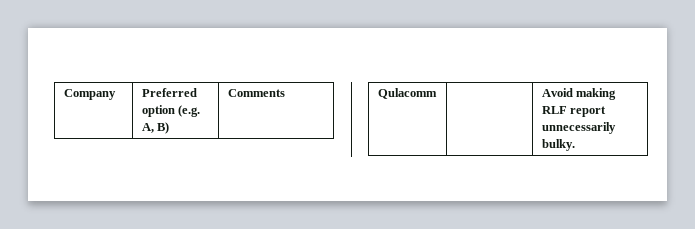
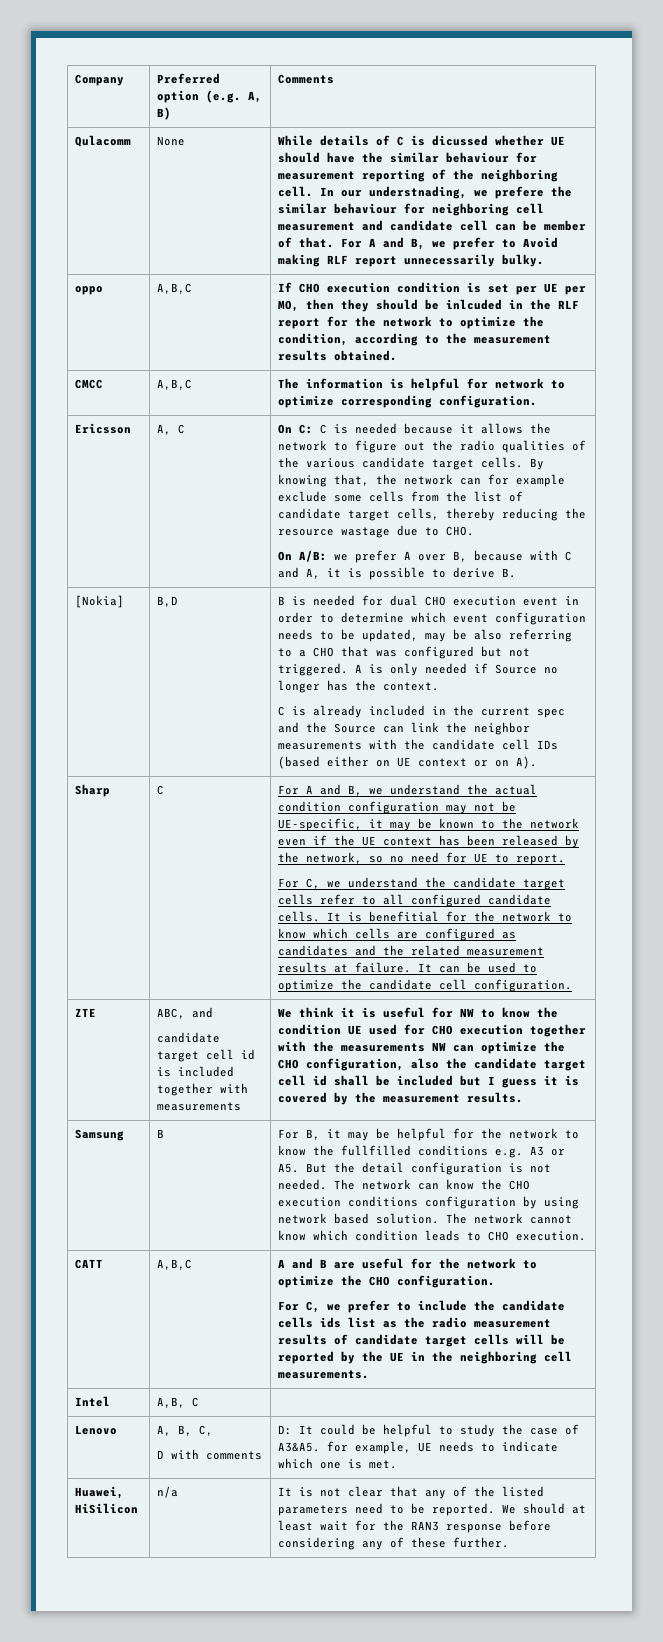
(437, 93) | -> [156,136,185,146] [277,135,565,146] [277,152,537,163] [277,169,558,182] [277,186,572,199] [277,203,544,216] [277,220,586,231] [277,237,516,250] None | While details of C is dicussed whether UE should have the similar behaviour for measurement reporting of the neighboring cell. In our understnading, we prefere the similar behaviour for neighboring cell measurement and candidate cell can be member of that. For A and B, we prefer to
(575, 145) none -> [74,286,103,295] [156,283,192,294] [277,282,586,295] [277,299,579,312] [277,316,544,329] [277,333,551,346] [277,350,397,361] [74,379,103,389] [156,379,192,390] [277,378,565,391] [277,395,537,408] [74,423,131,434] [156,424,185,435] [277,423,551,434] [277,440,586,453] [277,457,544,470] [277,474,565,487] [277,491,523,502] [277,508,586,521] [277,525,474,538] [277,550,572,563] [277,567,516,580] [74,595,124,608] [156,596,178,607] [277,595,579,606] [277,612,586,625] [277,629,572,642] [277,646,530,659] [277,663,558,676] [277,680,439,693] [277,705,565,718] [277,722,530,735] [277,739,558,750] [277,756,537,769] [74,784,110,797] [156,785,164,795] [277,784,537,796] [277,801,516,814] [277,818,579,831] [277,835,579,848] [277,852,565,865] [277,877,565,890] [277,894,551,907] [277,911,572,922] [277,928,516,941] [277,945,544,956] [277,962,537,973] [277,979,572,992] [74,1008,96,1017] [156,1007,213,1019] [156,1032,220,1043] [156,1049,255,1062] [156,1066,234,1077] [156,1083,248,1096] [156,1102,241,1111] [277,1007,558,1018] [277,1024,586,1037] [277,1041,565,1054] [277,1058,586,1071] [277,1075,579,1088] [277,1092,523,1105] [74,1129,124,1141] [156,1129,164,1138] [277,1128,579,1141] [277,1145,565,1158] [277,1162,551,1175] [277,1179,530,1190] [277,1196,579,1209] [277,1213,572,1224] [277,1230,586,1241] [74,1259,103,1269] [156,1259,192,1270] [277,1258,537,1269] [277,1275,495,1288] [277,1300,565,1313] [277,1317,551,1328] [277,1334,565,1347] [277,1351,572,1364] [277,1370,369,1379] [74,1396,110,1407] [156,1397,199,1408] [74,1425,117,1435] [156,1425,213,1436] [156,1449,262,1460] [277,1424,579,1437] [277,1441,558,1454] [277,1458,397,1469] [74,1486,124,1499] [74,1503,138,1514] [156,1486,178,1498] [277,1486,544,1499] [277,1503,586,1516] [277,1520,551,1533] [277,1537,509,1550] // oppo | A,B,C | If CHO execution condition is set per UE per MO, then they should be inlcuded in the RLF report for the network to optimize the condition, according to the measurement results obtained. // CMCC | A,B,C | The information is helpful for network to optimize corresponding configuration. // Ericsson | A, C | On C: C is needed because it allows the network to figure out the radio qualities of the various candidate target cells. By knowing that, the network can for example exclude some cells from the list of candidate target cells, thereby reducing the resource wastage due to CHO. // On A/B: we prefer A over B, because with C and A, it is possible to derive B. // [Nokia] | B,D | B is needed for dual CHO execution event in order to determine which event configuration needs to be updated, may be also referring to a CHO that was configured but not triggered. A is only needed if Source no longer has the context. // C is already included in the current spec and the Source can link the neighbor measurements with the candidate cell IDs (based either on UE context or on A). // Sharp | C | For A and B, we understand the actual condition configuration may not be UE-specific, it may be known to the network even if the UE context has been released by the network, so no need for UE to report. // For C, we understand the candidate target cells refer to all configured candidate cells. It is benefitial for the network to know which cells are configured as candidates and the related measurement results at failure. It can be used to optimize the candidate cell configuration. // ZTE | ABC, and // candidate target cell id is included together with measurements | We think it is useful for NW to know the condition UE used for CHO execution together with the measurements NW can optimize the CHO configuration, also the candidate target cell id shall be included but I guess it is covered by the measurement results. // Samsung | B | For B, it may be helpful for the network to know the fullfilled conditions e.g. A3 or A5. But the detail configuration is not needed. The network can know the CHO execution conditions configuration by using network based solution. The network cannot know which condition leads to CHO execution. // CATT | A,B,C | A and B are useful for the network to optimize the CHO configuration. // For C, we prefer to include the candidate cells ids list as the radio measurement results of candidate target cells will be reported by the UE in the neighboring cell measurements. // Intel | A,B, C | // Lenovo | A, B, C, // D with comments | D: It could be helpful to study the case of A3&A5. for example, UE needs to indicate which one is met. // Huawei, HiSilicon | n/a | It is not clear that any of the listed parameters need to be reported. We should at least wait for the RAN3 response before considering any of these further.

